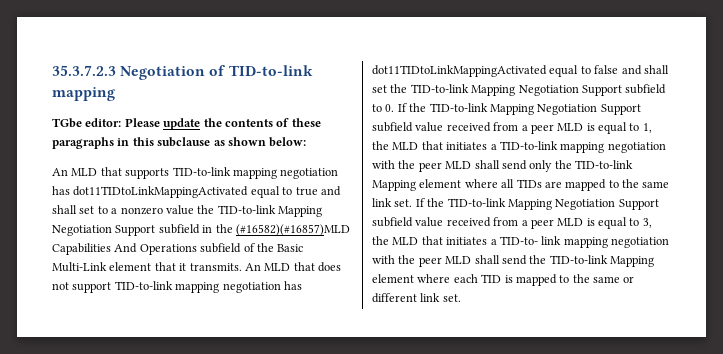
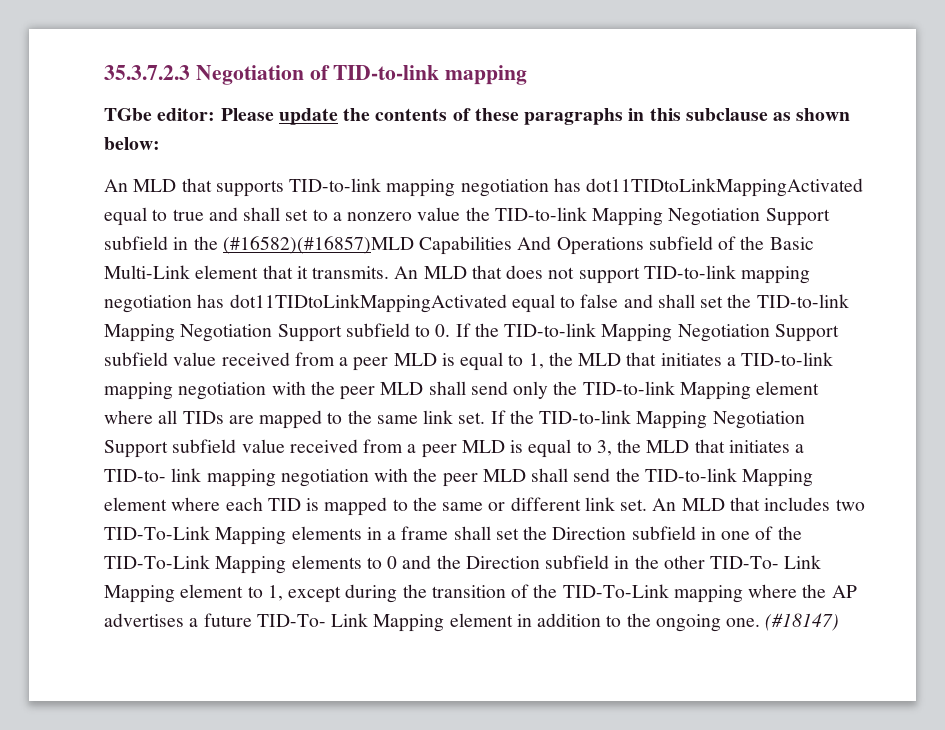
(461, 298) none -> [652,497,865,511] [104,526,802,545] [104,555,822,574] [104,584,857,603] [104,613,840,632] An MLD that includes two TID-To-Link Mapping elements in a frame shall set the Direction subfield in one of the TID-To-Link Mapping elements to 0 and the Direction subfield in the other TID-To- Link Mapping element to 1, except during the transition of the TID-To-Link mapping where the AP advertises a future TID-To- Link Mapping element in addition to the ongoing one. (#18147)

